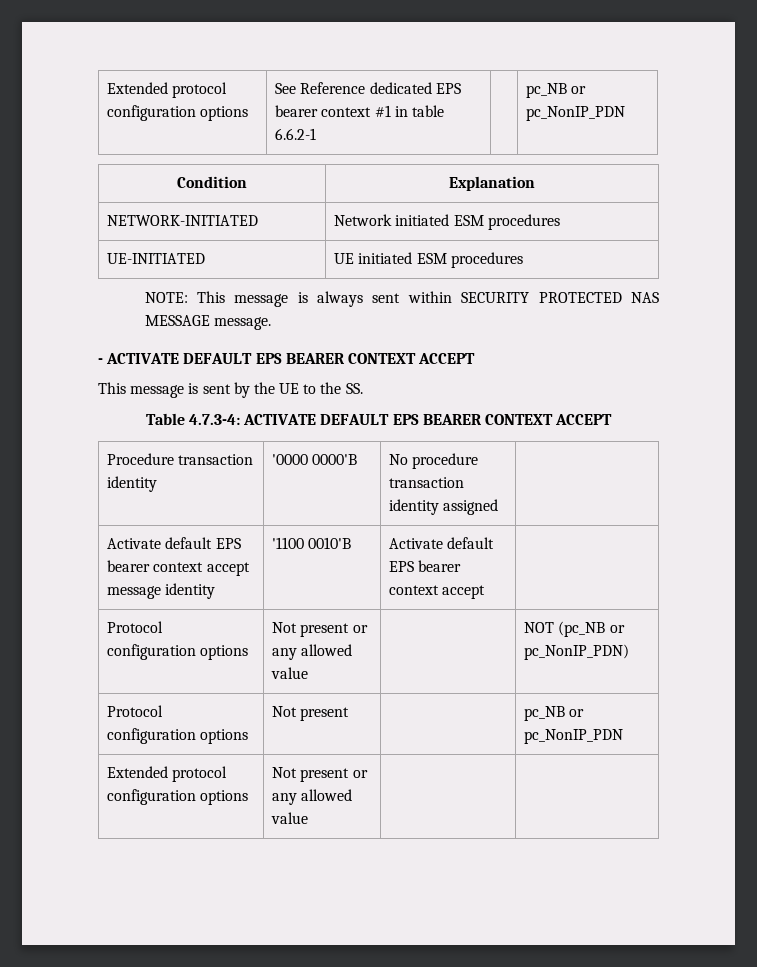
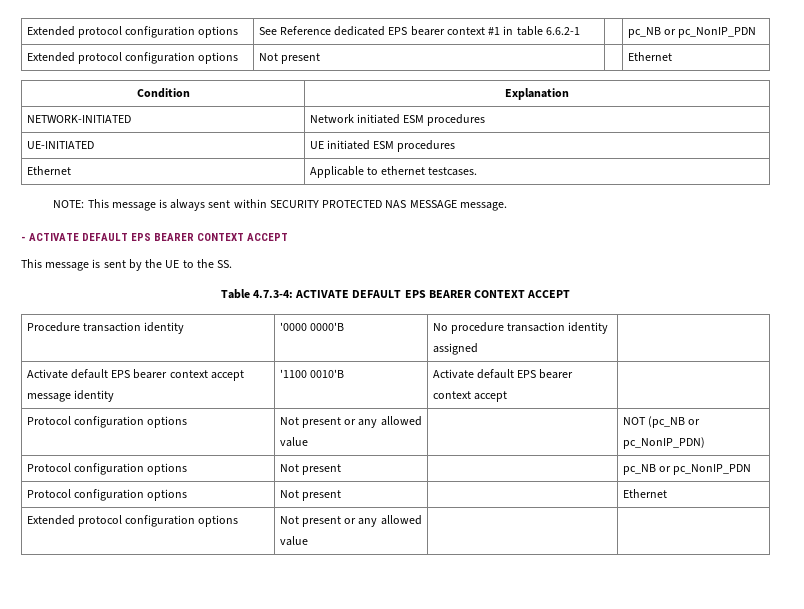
(626, 113) none -> [26,52,239,64] [258,53,320,64] [627,52,672,61] // Extended protocol configuration options | Not present | | Ethernet
(523, 260) none -> [26,166,71,175] [309,166,478,178] // Ethernet | Applicable to ethernet testcases.
(624, 736) none -> [26,489,188,501] [279,490,341,501] [622,489,667,498] // Protocol configuration options | Not present | | Ethernet

